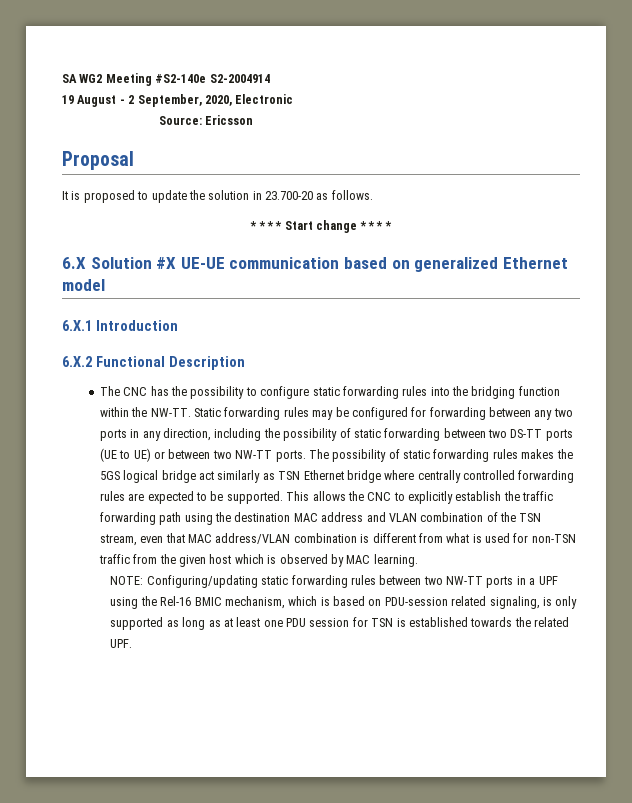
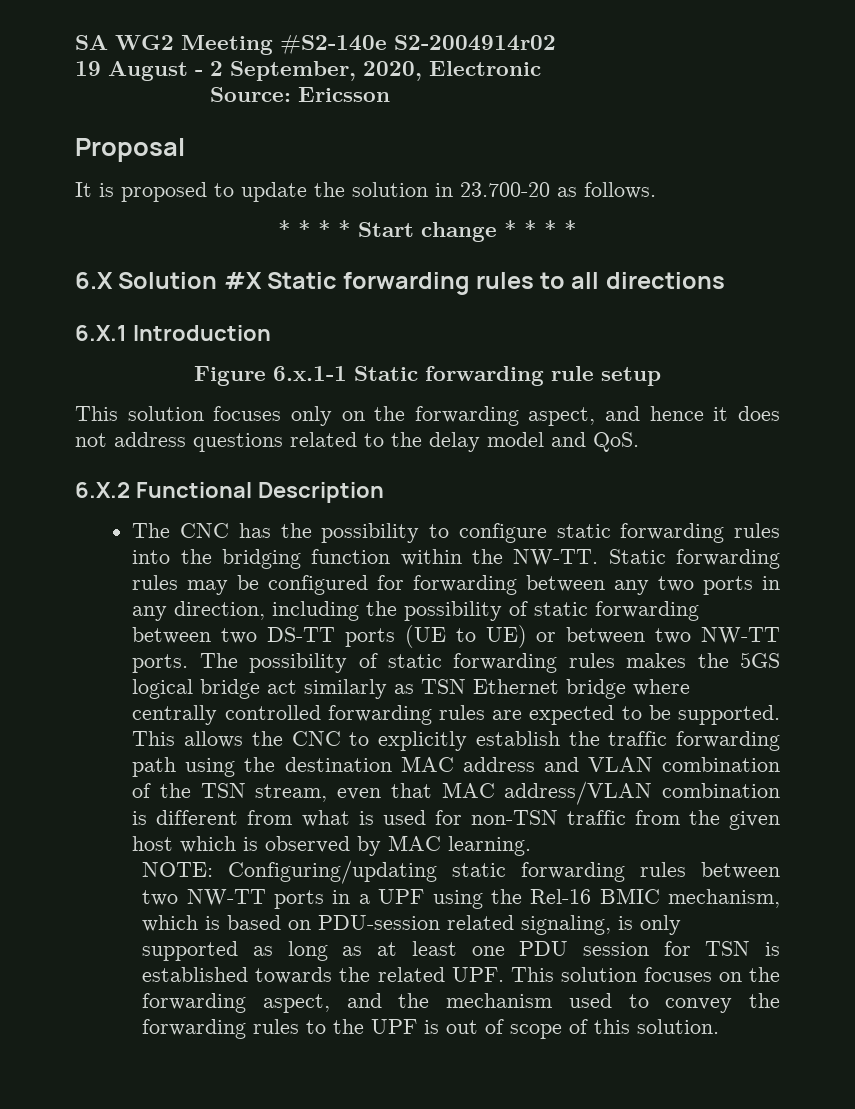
[209,74,270,83] S2-2004914 -> [394,35,556,51] S2-2004914r02
[180,257,568,272] [62,279,105,291] [62,320,178,331] UE-UE communication based on generalized Ethernet model // 6.X.1 Introduction -> [267,272,725,295] [75,325,271,341] [194,366,661,386] [75,406,780,426] [75,432,639,452] Static forwarding rules to all directions // 6.X.1 Introduction // Figure 6.x.1-1 Static forwarding rule setup // This solution focuses only on the forwarding aspect, and hence it does not address questions related to the delay model and QoS.
(133, 643) none -> [510,967,780,982] [142,993,780,1013] [142,1019,720,1039] This solution focuses on the forwarding aspect, and the mechanism used to convey the forwarding rules to the UPF is out of scope of this solution.

